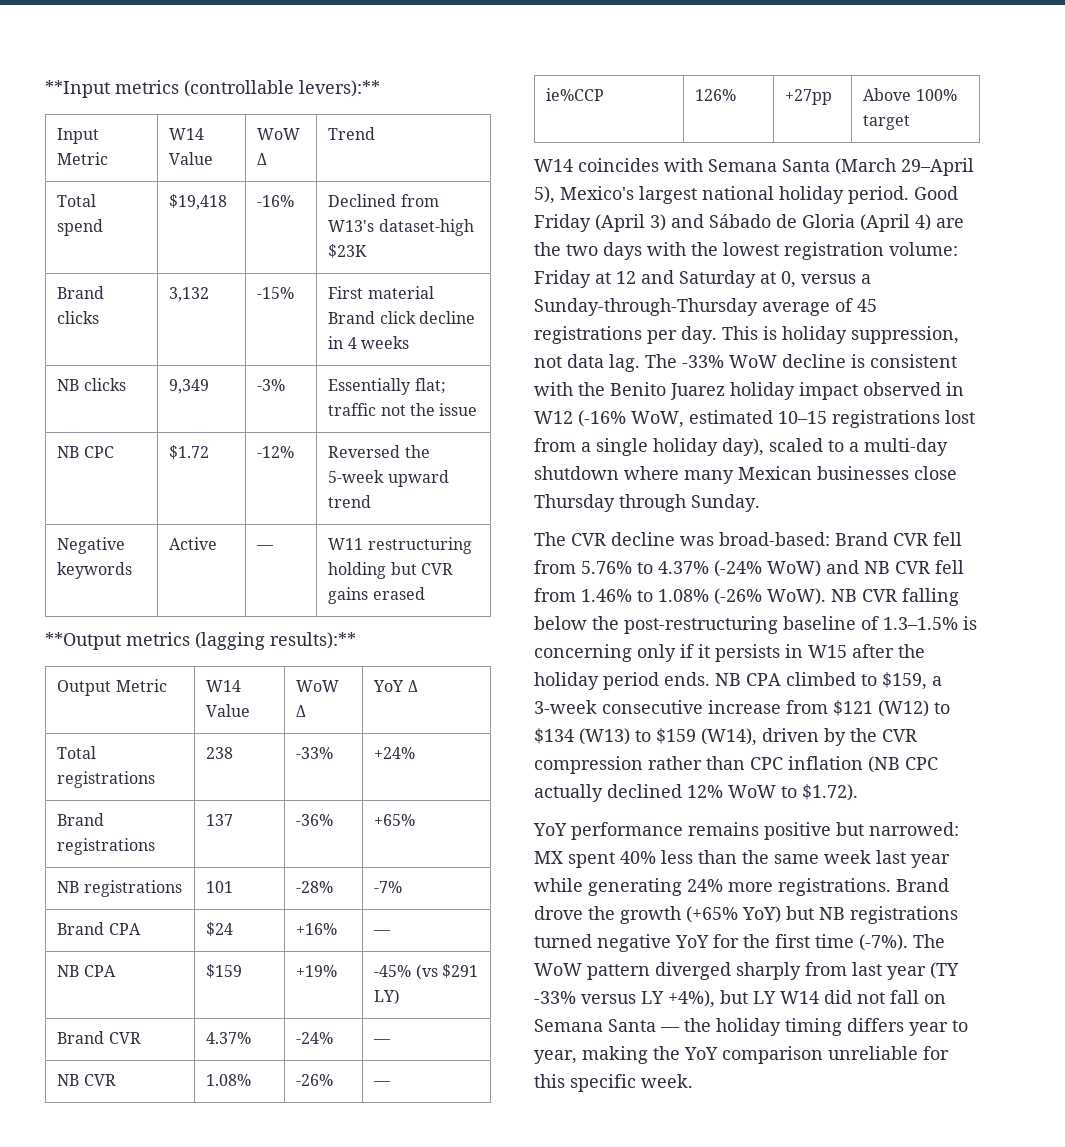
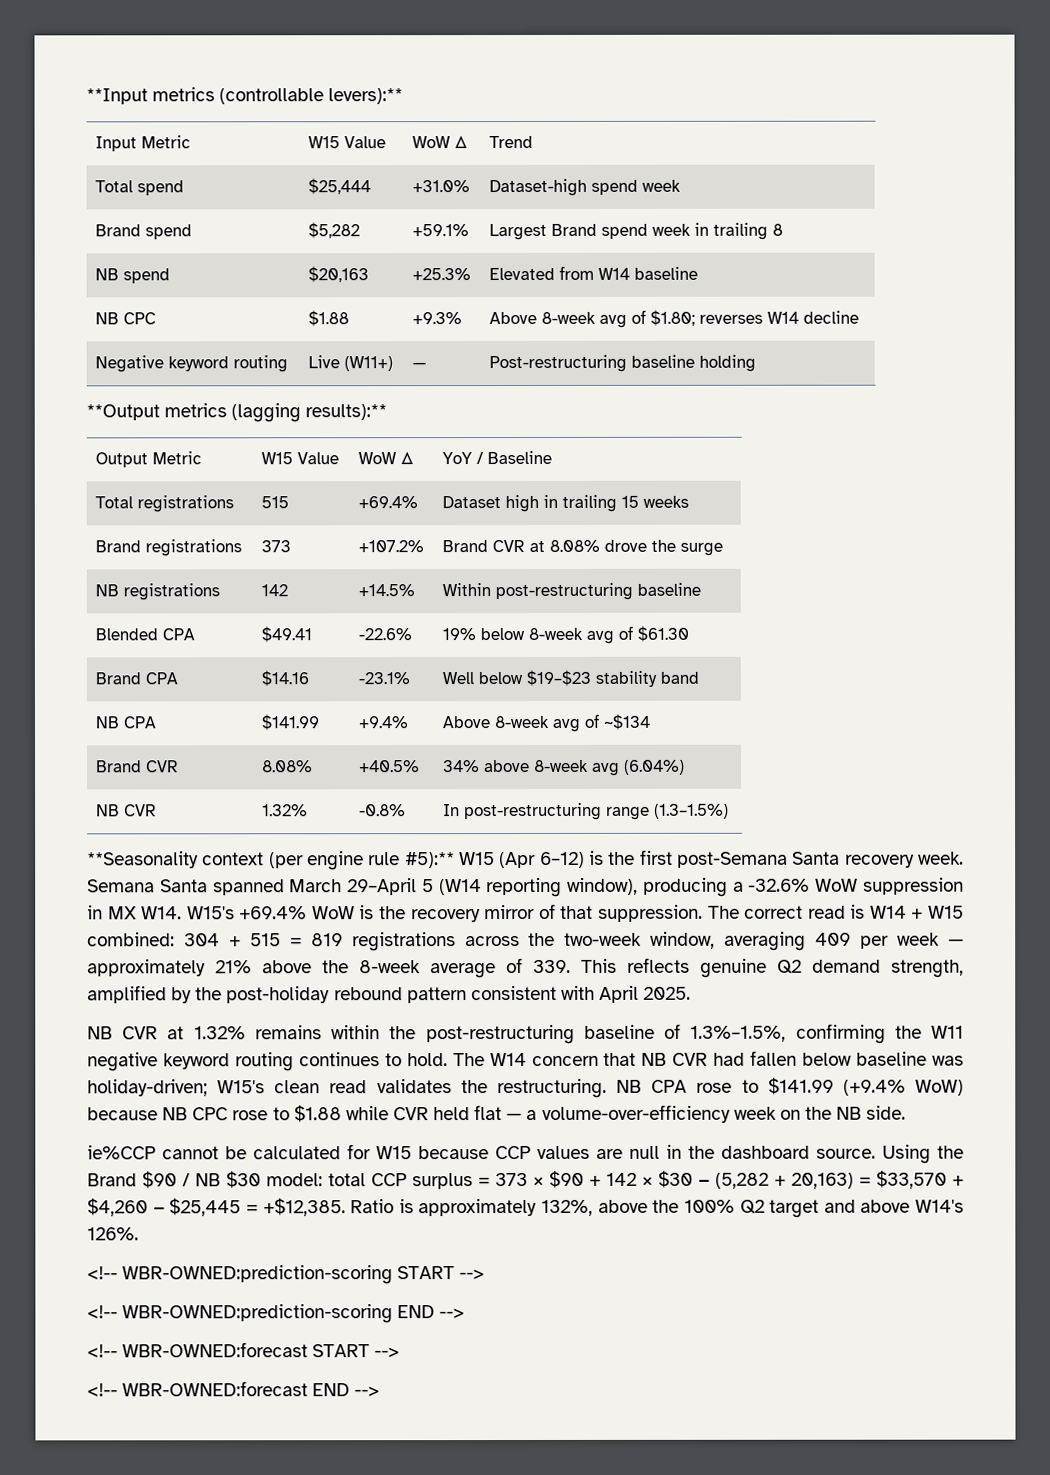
[169,128,205,140] W14 -> [308,136,341,149] W15
[169,194,228,210] [257,195,295,207] [328,194,439,207] [328,219,474,236] [328,244,368,258] [57,286,105,299] [57,311,100,324] [169,287,210,302] [257,287,295,299] [328,286,434,299] [328,311,475,324] [328,336,409,349] [57,378,126,391] [169,379,210,394] [257,379,286,391] [328,378,446,395] [328,403,478,416] [57,446,114,458] [169,445,210,459] [257,446,295,458] [328,445,430,458] [328,470,449,487] [328,495,372,508] [57,537,126,554] [57,562,133,579] [169,537,218,550] $19,418 | -16% | Declined from W13's dataset-high $23K // Brand clicks | 3,132 | -15% | First material Brand click decline in 4 weeks // NB clicks | 9,349 | -3% | Essentially flat; traffic not the issue // NB CPC | $1.72 | -12% | Reversed the 5-week upward trend // Negative keywords | Active -> [308,178,372,195] [412,180,471,193] [489,178,682,197] [95,224,193,240] [308,222,361,239] [412,224,470,237] [489,222,784,241] [95,268,171,284] [308,266,370,283] [412,268,472,281] [489,265,699,281] [95,312,157,325] [308,310,350,327] [412,312,463,325] [489,309,860,328] [95,355,289,373] [308,355,394,372] $25,444 | +31.0% | Dataset-high spend week // Brand spend | $5,282 | +59.1% | Largest Brand spend week in trailing 8 // NB spend | $20,163 | +25.3% | Elevated from W14 baseline // NB CPC | $1.88 | +9.3% | Above 8-week avg of $1.80; reverses W14 decline // Negative keyword routing | Live (W11+)
[328,537,472,554] W11 restructuring -> [489,354,696,373] Post-restructuring baseline
[390,562,453,575] [328,587,425,604] but CVR gains erased -> (757, 363) none
[206,680,242,692] W14 -> [261,452,294,465] W15
[407,680,418,692] Δ -> [476,450,553,465] / Baseline
[206,747,234,759] [296,747,334,759] [374,747,416,759] [57,813,105,826] [57,838,156,855] [206,814,234,826] [296,814,334,826] [374,814,416,826] [57,880,182,897] [206,881,234,893] [296,881,334,893] [374,881,403,893] [57,922,141,935] [206,922,234,936] [296,923,338,935] [373,930,392,935] [57,965,116,977] [206,964,243,978] [296,965,338,977] [374,964,478,980] [374,989,401,1005] [57,1031,141,1044] [206,1032,252,1044] [296,1032,334,1044] [373,1039,392,1044] [57,1074,116,1086] [206,1074,252,1086] [296,1074,334,1086] [373,1081,392,1086] [546,88,605,101] [695,89,737,101] [785,89,833,105] [863,88,957,101] [863,115,911,130] [534,158,974,176] [534,186,958,204] [534,214,964,232] [534,242,958,260] [534,270,871,288] [534,298,877,316] [534,326,959,344] [534,354,957,372] [534,382,964,400] [534,410,975,428] [534,438,948,456] [534,466,957,484] [534,494,760,512] [534,532,962,546] [534,560,964,577] [534,588,959,606] [534,616,977,634] [534,644,925,662] [534,672,942,690] [534,700,950,717] [534,728,917,746] [534,756,938,774] [534,784,858,802] [533,822,959,840] [534,850,950,868] [534,878,949,896] [534,906,958,924] [534,934,945,952] [534,962,959,980] [534,990,946,1008] [534,1018,968,1036] [534,1046,949,1064] [534,1074,693,1092] 238 | -33% | +24% // Brand registrations | 137 | -36% | +65% // NB registrations | 101 | -28% | -7% // Brand CPA | $24 | +16% | — // NB CPA | $159 | +19% | -45% (vs $291 LY) // Brand CVR | 4.37% | -24% | — // NB CVR | 1.08% | -26% | — // ie%CCP | 126% | +27pp | Above 100% target // W14 coincides with Semana Santa (March 29–April 5), Mexico's largest national holiday period. Good Friday (April 3) and Sábado de Gloria (April 4) are the two days with the lowest registration volume: Friday at 12 and Saturday at 0, versus a Sunday-through-Thursday average of 45 registrations per day. This is holiday suppression, not data lag. The -33% WoW decline is consistent with the Benito Juarez holiday impact observed in W12 (-16% WoW, estimated 10–15 registrations lost from a single holiday day), scaled to a multi-day shutdown where many Mexican businesses close Thursday through Sunday. // The CVR decline was broad-based: Brand CVR fell from 5.76% to 4.37% (-24% WoW) and NB CVR fell from 1.46% to 1.08% (-26% WoW). NB CVR falling below the post-restructuring baseline of 1.3–1.5% is concerning only if it persists in W15 after the holiday period ends. NB CPA climbed to $159, a 3-week consecutive increase from $121 (W12) to $134 (W13) to $159 (W14), driven by the CVR compression rather than CPC inflation (NB CPC actually declined 12% WoW to $1.72). // YoY performance remains positive but narrowed: MX spent 40% less than the same week last year while generating 24% more registrations. Brand drove the growth (+65% YoY) but NB registrations turned negative YoY for the first time (-7%). The WoW pattern diverged sharply from last year (TY -33% versus LY +4%), but LY W14 did not fall on Semana Santa — the holiday timing differs year to year, making the YoY comparison unreliable for this specific week. -> [261,496,290,509] [358,496,419,509] [442,494,690,513] [95,539,243,557] [261,540,292,553] [358,540,425,553] [442,539,724,556] [95,583,221,601] [261,584,289,597] [358,584,416,597] [442,582,702,601] [95,628,196,641] [261,626,313,643] [358,628,413,641] [442,625,690,644] [95,672,179,685] [261,670,310,687] [358,672,411,685] [442,669,700,687] [95,716,157,729] [261,714,320,731] [358,716,409,729] [442,713,651,732] [96,760,180,773] [262,760,314,773] [359,760,421,773] [443,759,686,776] [96,804,158,817] [262,804,309,817] [359,804,407,817] [443,802,730,821] [87,849,965,871] [87,877,965,898] [87,903,964,923] [87,931,964,952] [87,957,964,979] [87,985,692,1004] [87,1023,965,1045] [87,1050,964,1072] [87,1077,965,1099] [87,1104,907,1123] [87,1144,964,1164] [87,1170,964,1190] [87,1198,964,1218] [87,1227,139,1241] [87,1265,486,1285] [87,1304,466,1324] [87,1342,401,1358] [87,1381,381,1397] 515 | +69.4% | Dataset high in trailing 15 weeks // Brand registrations | 373 | +107.2% | Brand CVR at 8.08% drove the surge // NB registrations | 142 | +14.5% | Within post-restructuring baseline // Blended CPA | $49.41 | -22.6% | 19% below 8-week avg of $61.30 // Brand CPA | $14.16 | -23.1% | Well below $19–$23 stability band // NB CPA | $141.99 | +9.4% | Above 8-week avg of ~$134 // Brand CVR | 8.08% | +40.5% | 34% above 8-week avg (6.04%) // NB CVR | 1.32% | -0.8% | In post-restructuring range (1.3–1.5%) // **Seasonality context (per engine rule #5):** W15 (Apr 6–12) is the first post-Semana Santa recovery week. Semana Santa spanned March 29–April 5 (W14 reporting window), producing a -32.6% WoW suppression in MX W14. W15's +69.4% WoW is the recovery mirror of that suppression. The correct read is W14 + W15 combined: 304 + 515 = 819 registrations across the two-week window, averaging 409 per week — approximately 21% above the 8-week average of 339. This reflects genuine Q2 demand strength, amplified by the post-holiday rebound pattern consistent with April 2025. // NB CVR at 1.32% remains within the post-restructuring baseline of 1.3%–1.5%, confirming the W11 negative keyword routing continues to hold. The W14 concern that NB CVR had fallen below baseline was holiday-driven; W15's clean read validates the restructuring. NB CPA rose to $141.99 (+9.4% WoW) because NB CPC rose to $1.88 while CVR held flat — a volume-over-efficiency week on the NB side. // ie%CCP cannot be calculated for W15 because CCP values are null in the dashboard source. Using the Brand $90 / NB $30 model: total CCP surplus = 373 × $90 + 142 × $30 − (5,282 + 20,163) = $33,570 + $4,260 − $25,445 = +$12,385. Ratio is approximately 132%, above the 100% Q2 target and above W14's 126%. // <!-- WBR-OWNED:prediction-scoring START --> // <!-- WBR-OWNED:prediction-scoring END --> // <!-- WBR-OWNED:forecast START --> // <!-- WBR-OWNED:forecast END -->

